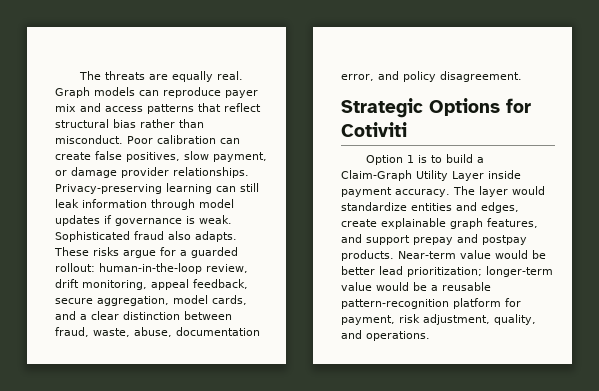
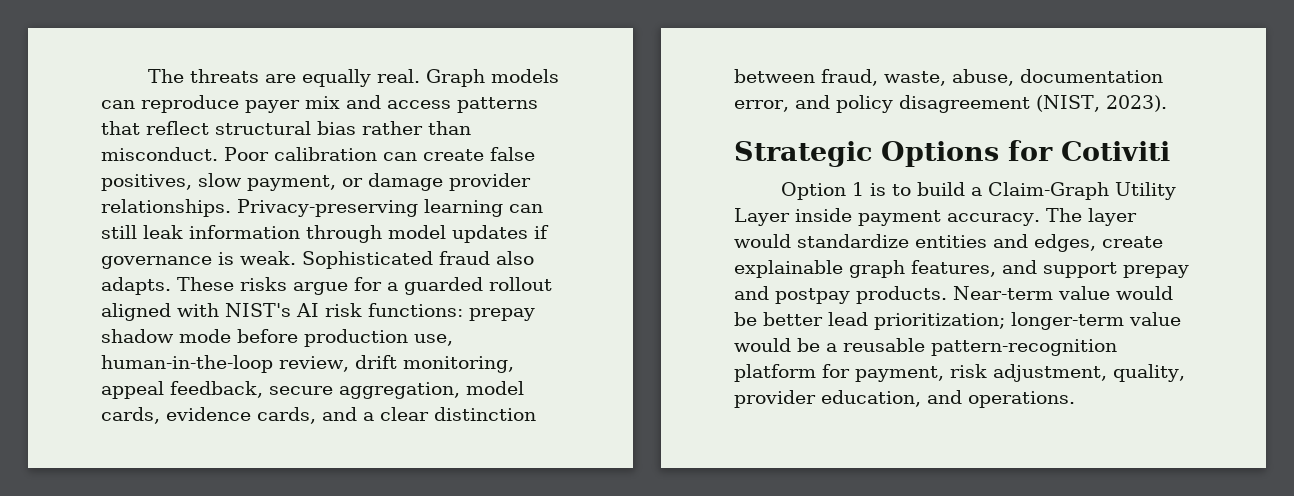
[55,263,95,272] rollout: -> [489,277,552,291] [101,303,535,321] [101,329,453,347] rollout aligned with NIST's AI risk functions: prepay shadow mode before production use,
(247, 300) none -> [166,407,316,424] evidence cards,
[440,71,522,82] disagreement. -> [898,95,1167,113] disagreement (NIST, 2023).
(536, 319) none -> [734,390,921,408] provider education,

